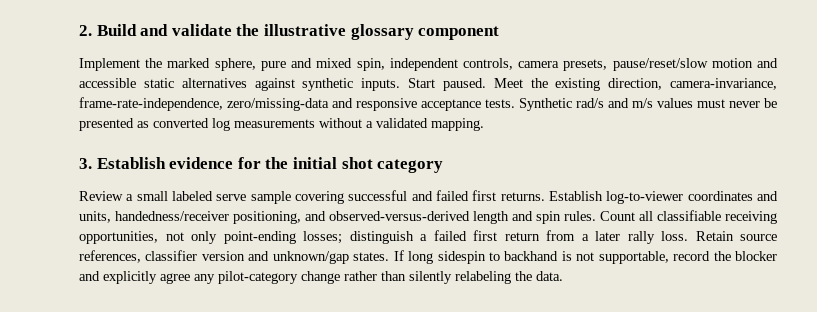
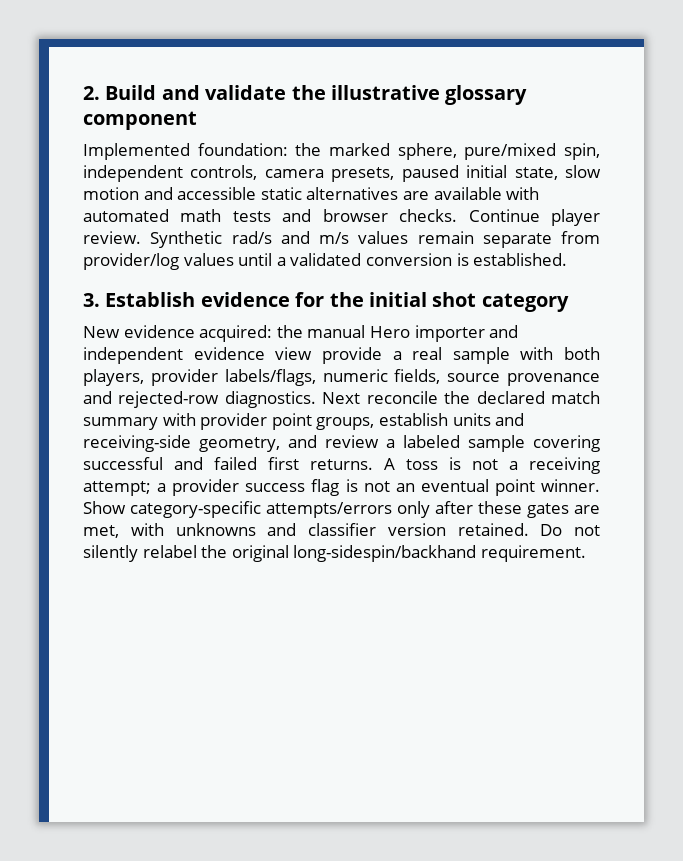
[79,58,140,71] Implement -> [83,143,288,160] Implemented foundation:
[260,58,353,71] pure and mixed -> [464,143,557,160] pure/mixed
[612,58,708,71] pause/reset/slow -> [401,165,601,182] paused initial state, slow
[254,78,777,91] [79,97,515,111] against synthetic inputs. Start paused. Meet the existing direction, camera-invariance, frame-rate-independence, zero/missing-data and responsive acceptance tests. -> [402,187,540,200] [83,209,600,226] [83,231,141,244] are available with automated math tests and browser checks. Continue player review.
[697,98,777,108] [79,118,484,131] must never be presented as converted log measurements without a validated mapping. -> [417,231,600,248] [83,253,568,270] remain separate from provider/log values until a validated conversion is established.
[79,191,247,201] Review a small labeled serve -> [83,325,519,342] [83,347,600,364] [83,369,600,386] [83,391,600,408] [83,413,525,430] [83,435,460,452] New evidence acquired: the manual Hero importer and independent evidence view provide a real sample with both players, provider labels/flags, numeric fields, source provenance and rejected-row diagnostics. Next reconcile the declared match summary with provider point groups, establish units and receiving-side geometry, and review a labeled
[548,191,778,204] [79,210,777,224] [79,230,777,244] [79,250,777,264] [79,271,563,284] Establish log-to-viewer coordinates and units, handedness/receiver positioning, and observed-versus-derived length and spin rules. Count all classifiable receiving opportunities, not only point-ending losses; distinguish a failed first return from a later rally loss. Retain source references, classifier version and unknown/gap states. If long sidespin to backhand is not supportable, record the blocker and explicitly agree any pilot-category change rather than silently relabeling the data. -> [384,457,600,474] [83,479,601,496] [83,501,600,518] [83,523,600,538] [83,545,586,562] A toss is not a receiving attempt; a provider success flag is not an eventual point winner. Show category-specific attempts/errors only after these gates are met, with unknowns and classifier version retained. Do not silently relabel the original long-sidespin/backhand requirement.

